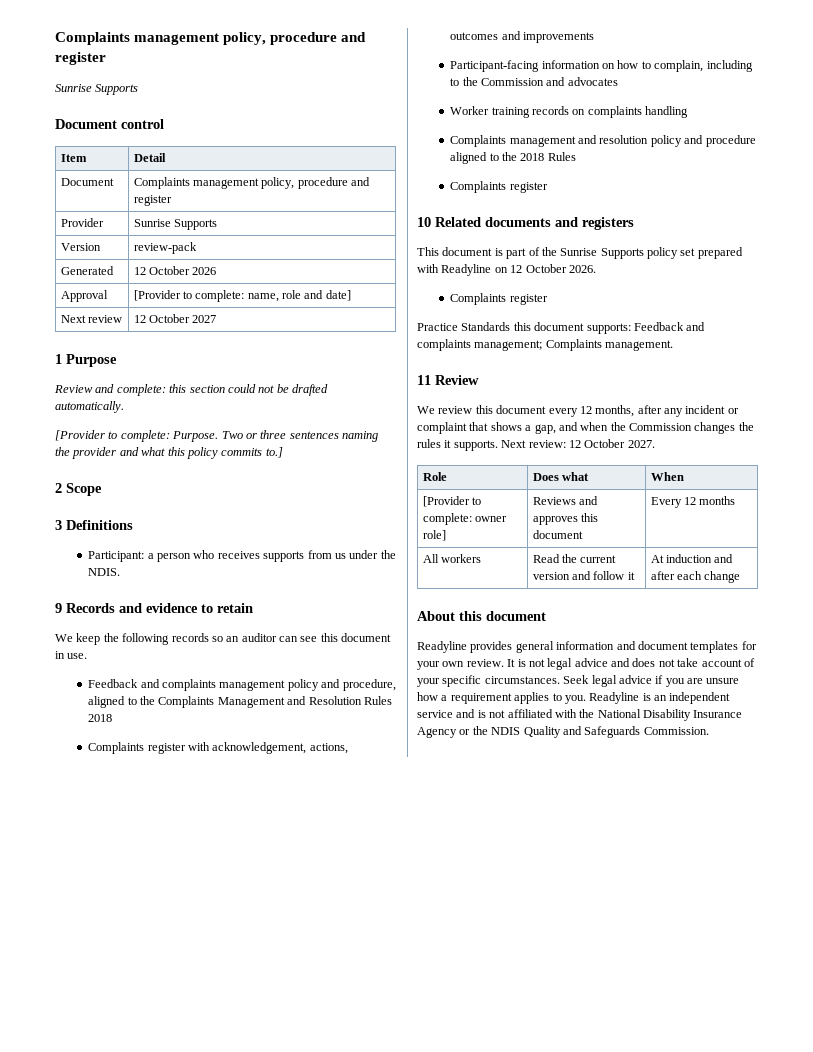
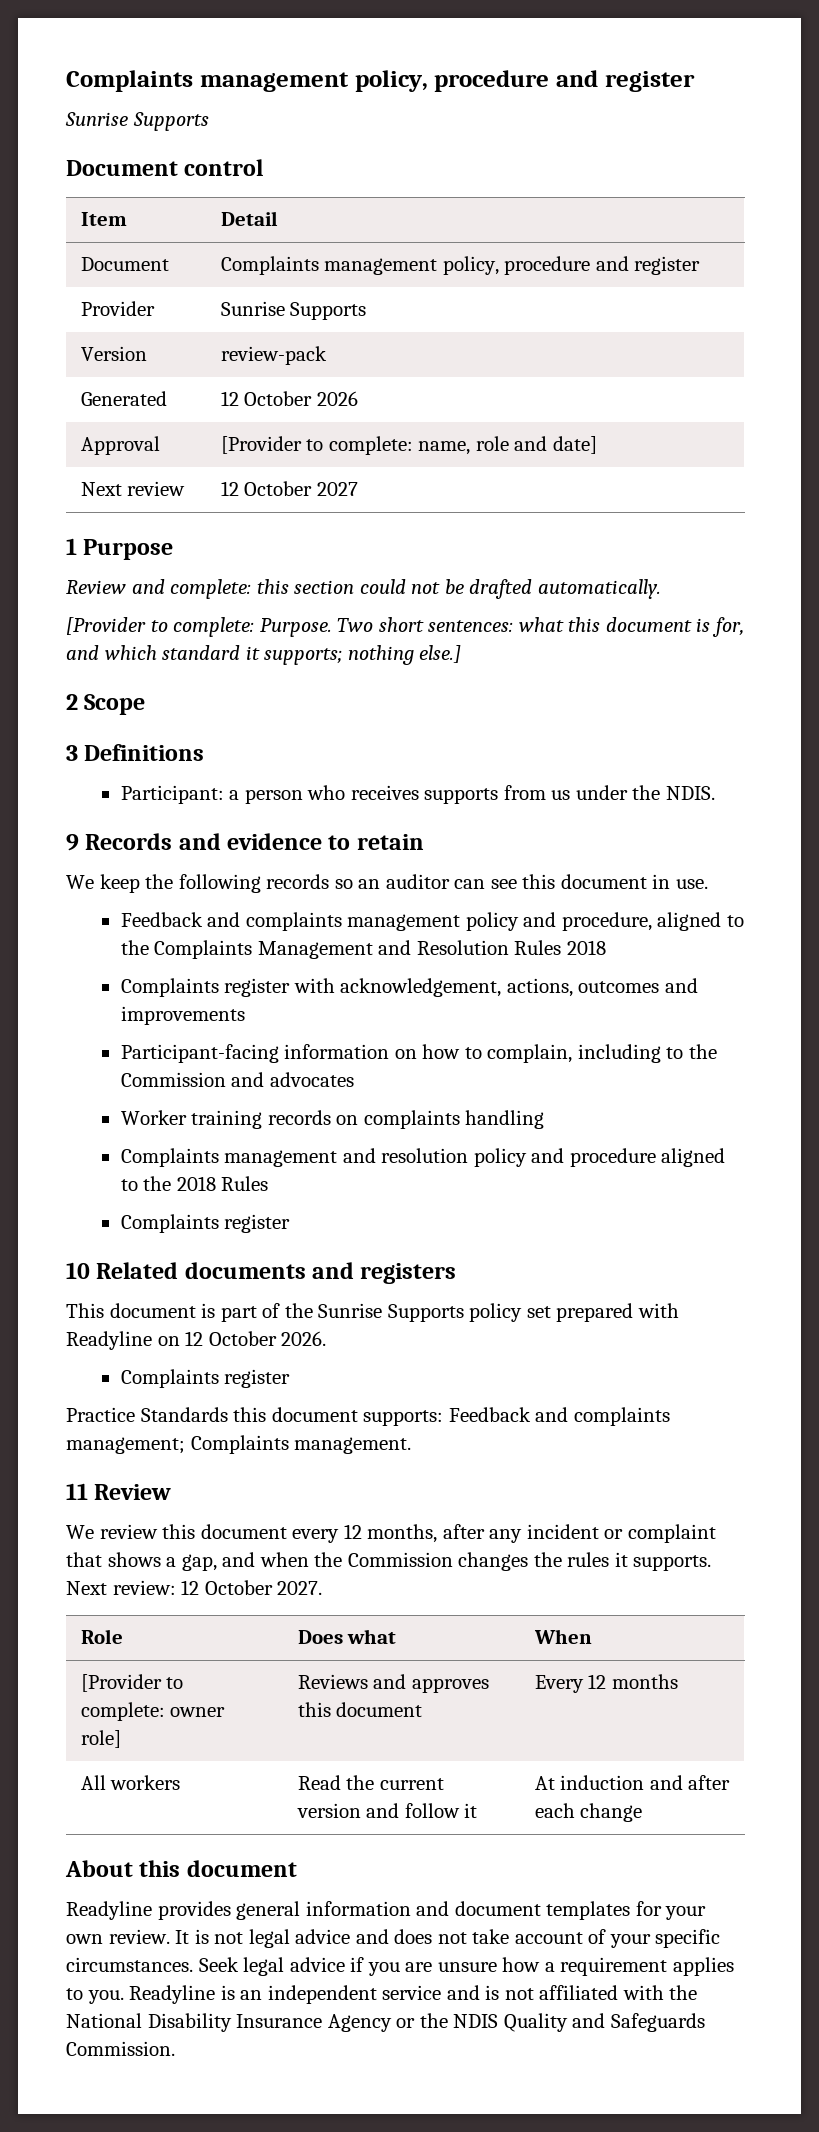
[245,430,378,442] [55,447,283,459] or three sentences naming the provider and what this policy commits to.] -> [378,617,744,637] [66,645,462,665] short sentences: what this document is for, and which standard it supports; nothing else.]

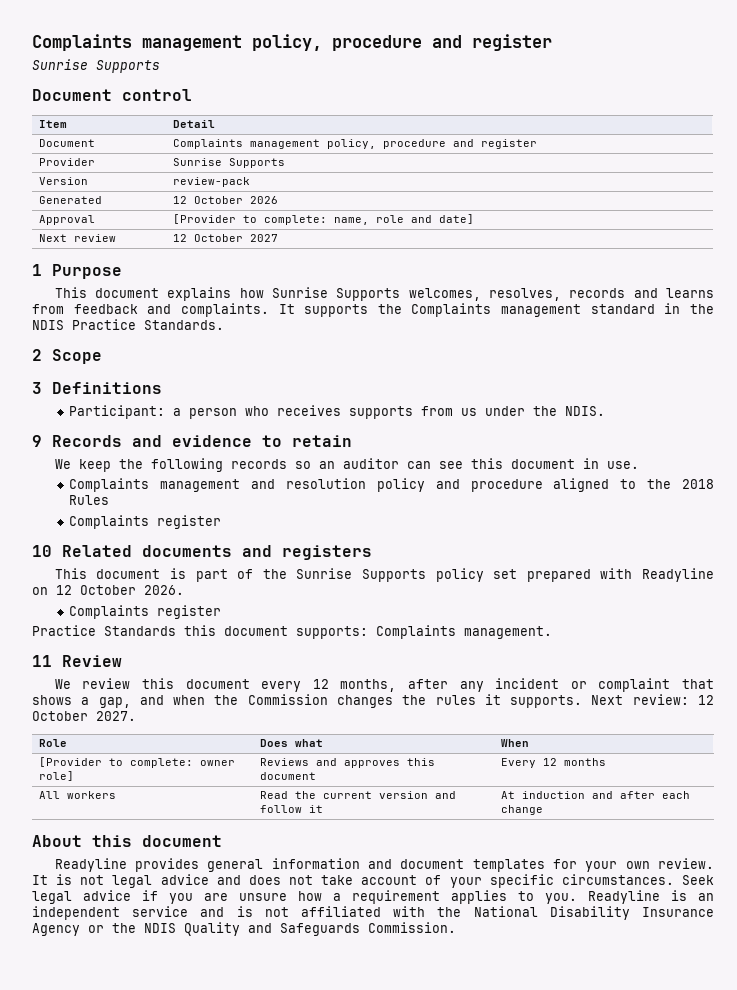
[66,579,661,599] [66,617,744,637] [66,645,462,665] Review and complete: this section could not be drafted automatically. // [Provider to complete: Purpose. Two short sentences: what this document is for, and which standard it supports; nothing else.] -> [54,287,714,301] [32,303,714,317] [32,319,224,330] This document explains how Sunrise Supports welcomes, resolves, records and learns from feedback and complaints. It supports the Complaints management standard in the NDIS Practice Standards.
[120,912,744,931] [120,940,606,959] [120,978,698,997] [120,1006,245,1025] [120,1044,717,1063] [120,1072,354,1087] [120,1110,545,1129] // Feedback and complaints management policy and procedure, aligned to the Complaints Management and Resolution Rules 2018 // Complaints register with acknowledgement, actions, outcomes and improvements // Participant-facing information on how to complain, including to the Commission and advocates // Worker training records on complaints handling -> (639, 465) none
[448,1407,670,1426] [66,1437,185,1454] Feedback and complaints management; -> (368, 632) none

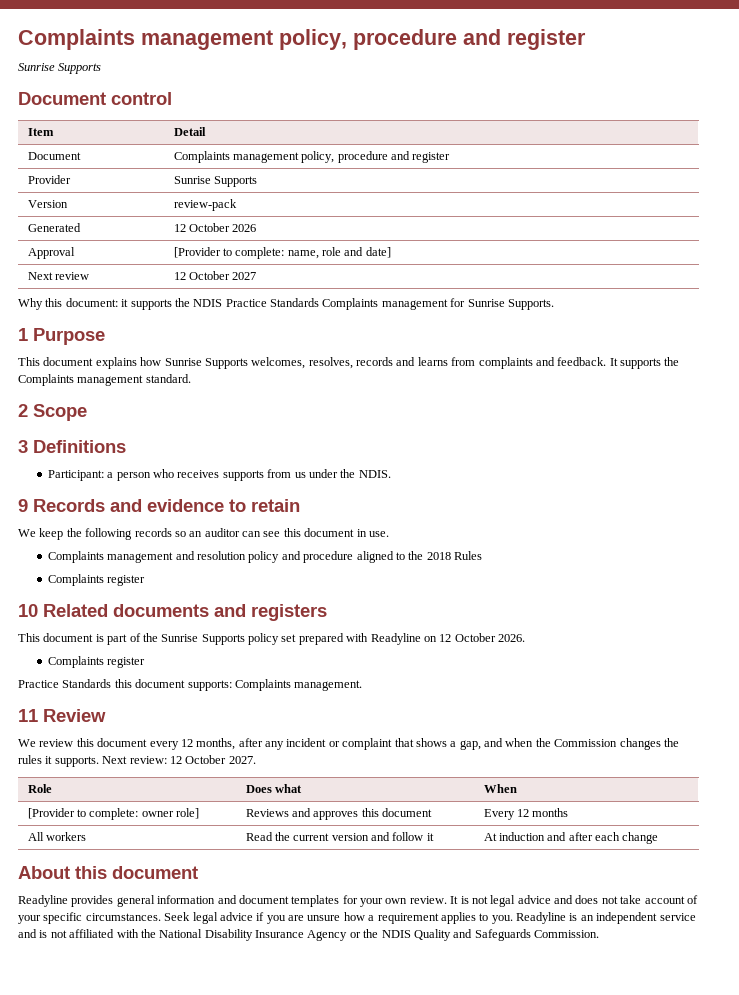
(279, 238) none -> [18,298,554,310] // Why this document: it supports the NDIS Practice Standards Complaints management for Sunrise Supports.
[73,303,269,317] feedback and complaints. -> [478,357,607,369] complaints and feedback.
[590,303,714,314] [32,319,224,330] standard in the NDIS Practice Standards. -> [145,374,191,383] standard.

